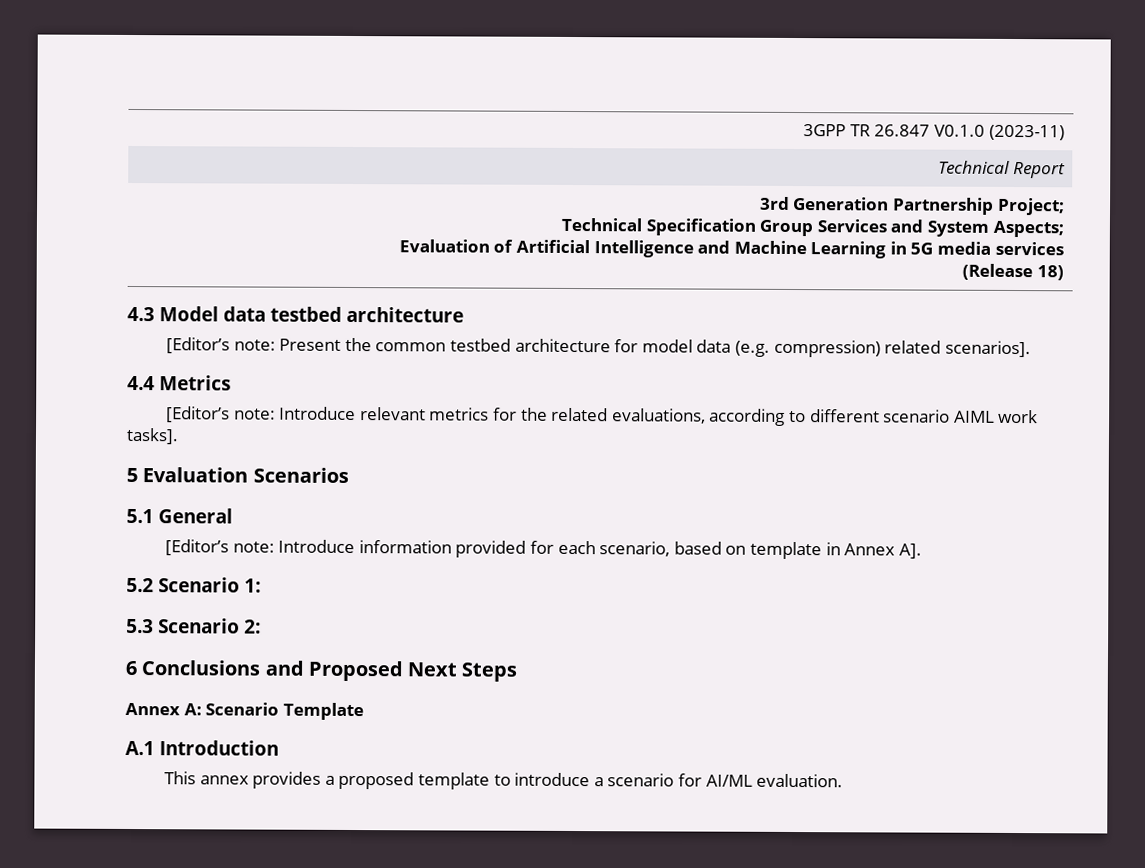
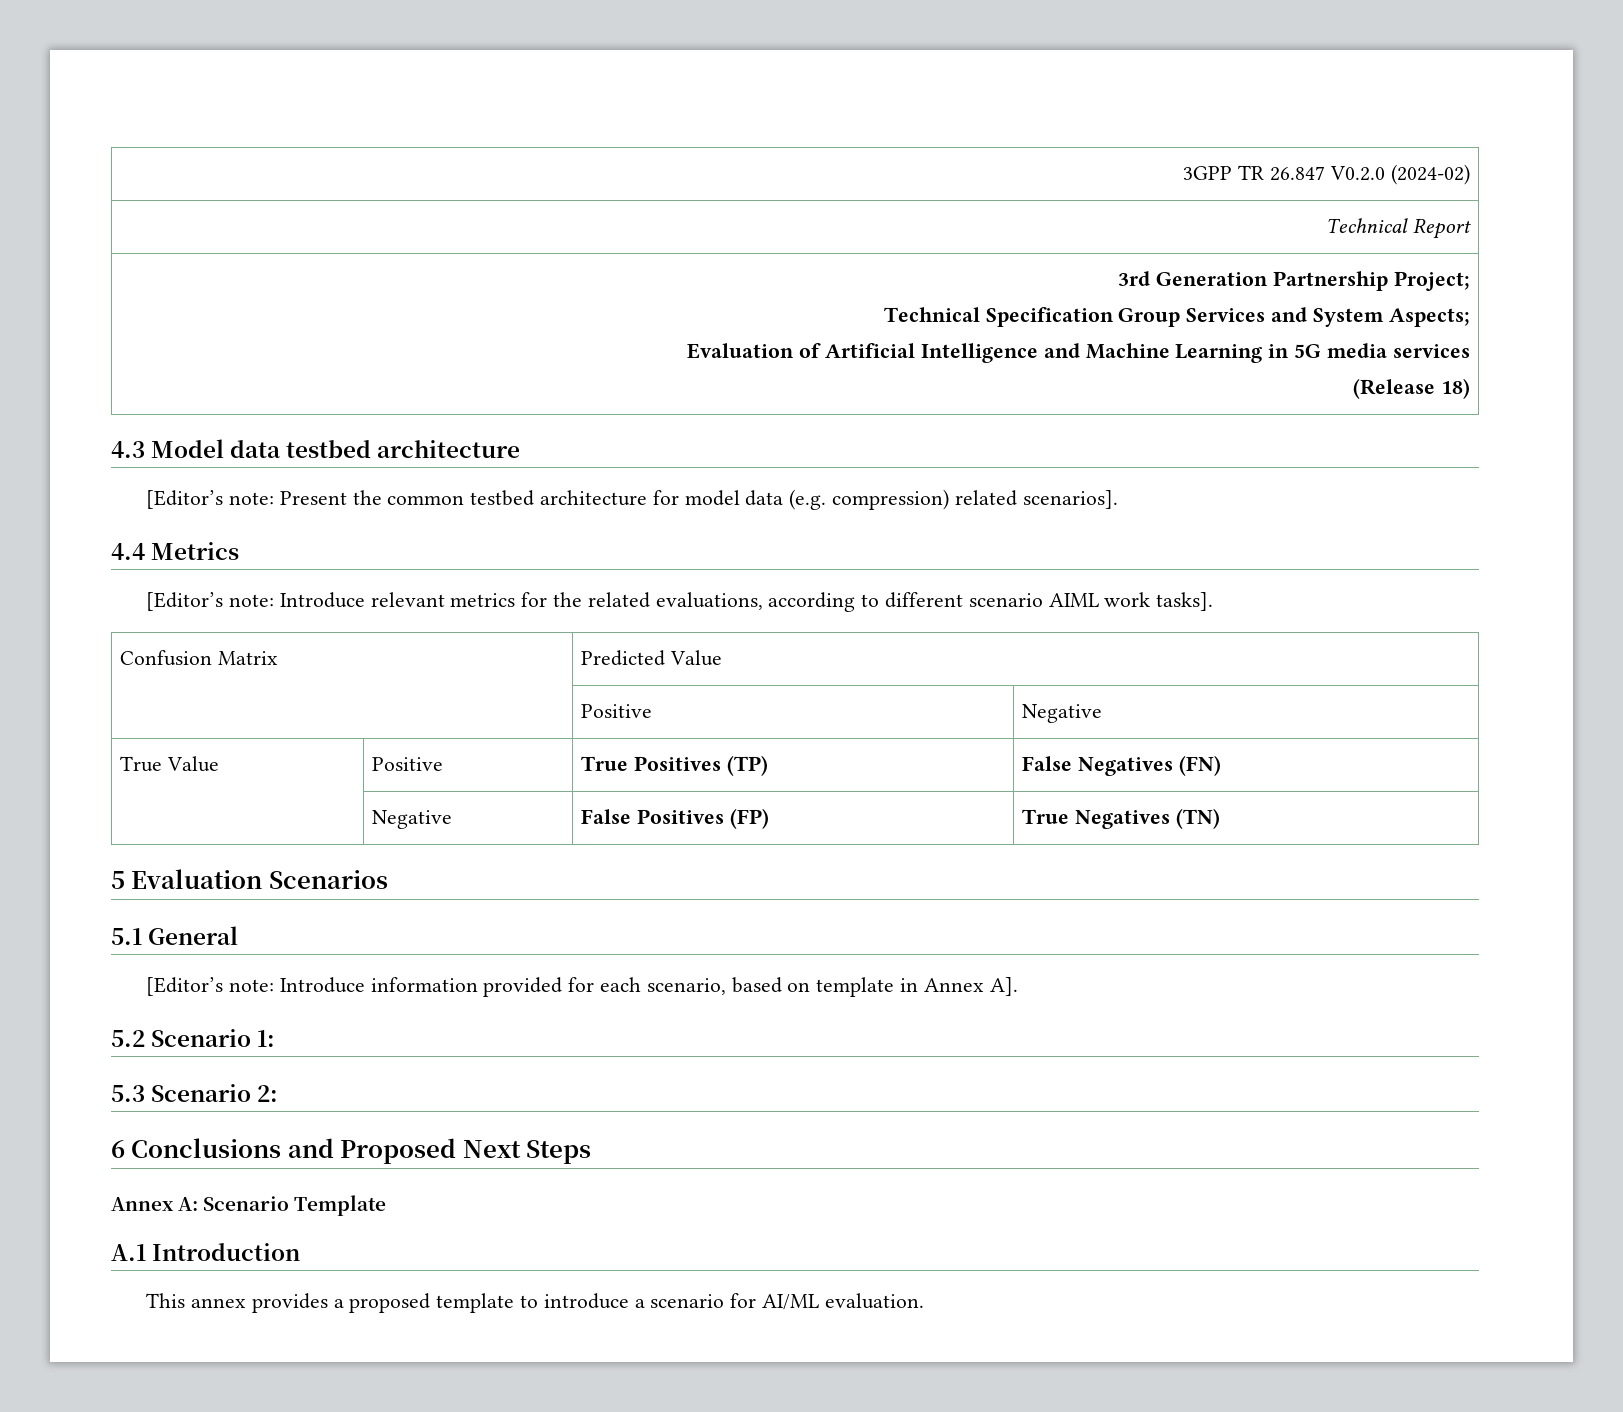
[934,124,1065,141] V0.1.0 (2023-11) -> [1329,164,1470,185] V0.2.0 (2024-02)
(179, 436) none -> [120,650,279,666] [581,650,723,666] [581,704,653,718] [1022,704,1103,723] [120,756,220,772] [372,757,444,771] [581,755,769,776] [1022,755,1222,776] [372,810,453,829] [581,808,770,829] [1022,808,1221,829] // Confusion Matrix | Predicted Value // | Positive | Negative // True Value | Positive | True Positives (TP) | False Negatives (FN) // | Negative | False Positives (FP) | True Negatives (TN)

